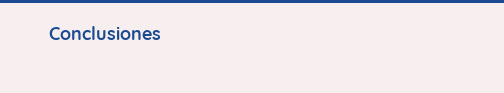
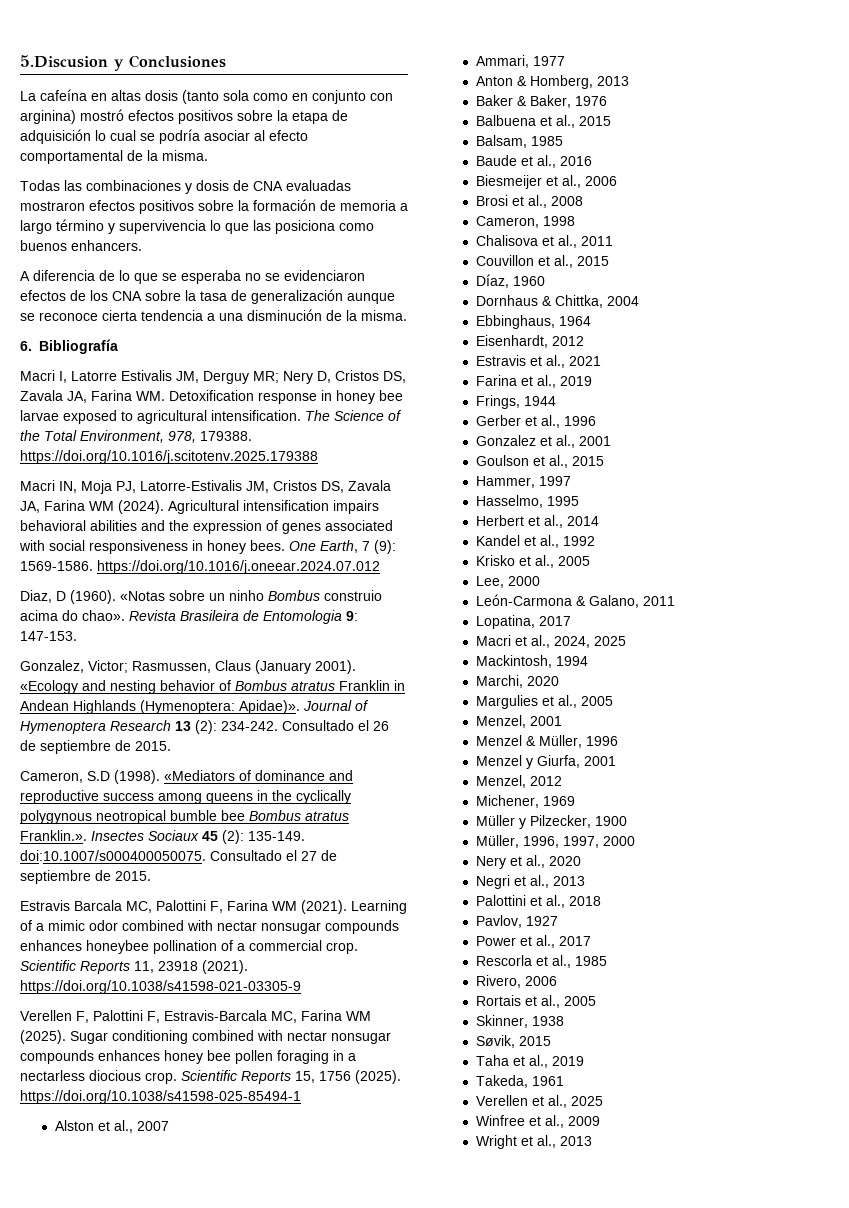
(49, 33) none -> [20,55,124,71] 5.Discusion y
(161, 33) none -> [20,89,393,104] [20,109,348,124] [20,129,308,144] [20,150,208,164] [20,180,351,194] [20,199,408,214] [20,219,374,234] [20,240,142,251] [20,270,365,284] [20,289,395,304] [20,309,407,321] [20,339,119,354] [20,370,406,384] [20,390,403,404] [20,410,402,424] [20,430,252,443] [20,450,318,464] [20,480,391,494] [20,500,379,514] [20,520,393,534] [19,540,396,554] [20,560,380,574] [20,590,382,604] [20,610,358,624] [20,631,77,641] [20,660,356,674] [20,680,405,694] [20,700,369,714] [20,720,389,734] [20,740,171,754] [20,770,353,784] [20,790,351,804] [20,810,349,824] [20,830,305,844] [20,850,337,861] [20,870,151,884] [20,900,407,914] [20,920,399,934] [20,940,358,954] [20,960,248,974] [20,980,301,994] [20,1010,371,1023] [20,1030,391,1044] [20,1050,356,1064] [20,1070,401,1084] [20,1090,301,1104] [54,1120,169,1133] [475,55,565,68] [475,75,629,89] [475,95,607,108] [475,115,611,128] [475,135,563,148] [475,155,592,168] [475,175,617,189] [475,195,583,208] [475,216,575,228] [475,235,613,248] [475,255,609,268] [475,274,545,288] [475,295,639,308] [475,315,591,329] [475,335,584,348] [475,355,601,368] [475,375,592,388] [475,395,556,409] [475,415,596,428] [475,435,611,448] [475,455,604,468] [475,476,571,488] [475,495,579,508] [475,515,599,528] [475,535,595,548] [475,555,590,568] [475,576,540,588] [475,594,675,608] [475,615,571,629] [475,635,626,648] [475,655,588,668] [475,675,559,688] [475,695,613,709] [475,715,562,728] [475,735,618,748] [475,755,616,769] [475,775,562,788] [475,795,575,808] [475,815,627,829] [475,835,635,848] [475,855,581,869] [475,875,585,889] [475,895,601,908] [475,915,558,928] [475,935,591,948] [475,955,607,968] [475,975,557,988] [475,995,596,1008] [475,1015,564,1028] [475,1035,551,1048] [475,1055,584,1068] [475,1075,564,1088] [475,1095,603,1108] [475,1115,600,1128] [475,1135,592,1149] // La cafeína en altas dosis (tanto sola como en conjunto con arginina) mostró efectos positivos sobre la etapa de adquisición lo cual se podría asociar al efecto comportamental de la misma. // Todas las combinaciones y dosis de CNA evaluadas mostraron efectos positivos sobre la formación de memoria a largo término y supervivencia lo que las posiciona como buenos enhancers. // A diferencia de lo que se esperaba no se evidenciaron efectos de los CNA sobre la tasa de generalización aunque se reconoce cierta tendencia a una disminución de la misma. // 6. Bibliografía // Macri I, Latorre Estivalis JM, Derguy MR; Nery D, Cristos DS, Zavala JA, Farina WM. Detoxification response in honey bee larvae exposed to agricultural intensification. The Science of the Total Environment, 978, 179388. https://doi.org/10.1016/j.scitotenv.2025.179388 // Macri IN, Moja PJ, Latorre-Estivalis JM, Cristos DS, Zavala JA, Farina WM (2024). Agricultural intensification impairs behavioral abilities and the expression of genes associated with social responsiveness in honey bees. One Earth, 7 (9): 1569-1586. https://doi.org/10.1016/j.oneear.2024.07.012 // Diaz, D (1960). «Notas sobre un ninho Bombus construio acima do chao». Revista Brasileira de Entomologia 9: 147-153. // Gonzalez, Victor; Rasmussen, Claus (January 2001). «Ecology and nesting behavior of Bombus atratus Franklin in Andean Highlands (Hymenoptera: Apidae)». Journal of Hymenoptera Research 13 (2): 234-242. Consultado el 26 de septiembre de 2015. // Cameron, S.D (1998). «Mediators of dominance and reproductive success among queens in the cyclically polygynous neotropical bumble bee Bombus atratus Franklin.». Insectes Sociaux 45 (2): 135-149. doi:10.1007/s000400050075. Consultado el 27 de septiembre de 2015. // Estravis Barcala MC, Palottini F, Farina WM (2021). Learning of a mimic odor combined with nectar nonsugar compounds enhances honeybee pollination of a commercial crop. Scientific Reports 11, 23918 (2021). https://doi.org/10.1038/s41598-021-03305-9 // Verellen F, Palottini F, Estravis-Barcala MC, Farina WM (2025). Sugar conditioning combined with nectar nonsugar compounds enhances honey bee pollen foraging in a nectarless diocious crop. Scientific Reports 15, 1756 (2025). https://doi.org/10.1038/s41598-025-85494-1 // Alston et al., 2007 // Ammari, 1977 // Anton & Homberg, 2013 // Baker & Baker, 1976 // Balbuena et al., 2015 // Balsam, 1985 // Baude et al., 2016 // Biesmeijer et al., 2006 // Brosi et al., 2008 // Cameron, 1998 // Chalisova et al., 2011 // Couvillon et al., 2015 // Díaz, 1960 // Dornhaus & Chittka, 2004 // Ebbinghaus, 1964 // Eisenhardt, 2012 // Estravis et al., 2021 // Farina et al., 2019 // Frings, 1944 // Gerber et al., 1996 // Gonzalez et al., 2001 // Goulson et al., 2015 // Hammer, 1997 // Hasselmo, 1995 // Herbert et al., 2014 // Kandel et al., 1992 // Krisko et al., 2005 // Lee, 2000 // León-Carmona & Galano, 2011 // Lopatina, 2017 // Macri et al., 2024, 2025 // Mackintosh, 1994 // Marchi, 2020 // Margulies et al., 2005 // Menzel, 2001 // Menzel & Müller, 1996 // Menzel y Giurfa, 2001 // Menzel, 2012 // Michener, 1969 // Müller y Pilzecker, 1900 // Müller, 1996, 1997, 2000 // Nery et al., 2020 // Negri et al., 2013 // Palottini et al., 2018 // Pavlov, 1927 // Power et al., 2017 // Rescorla et al., 1985 // Rivero, 2006 // Rortais et al., 2005 // Skinner, 1938 // Søvik, 2015 // Taha et al., 2019 // Takeda, 1961 // Verellen et al., 2025 // Winfree et al., 2009 // Wright et al., 2013

